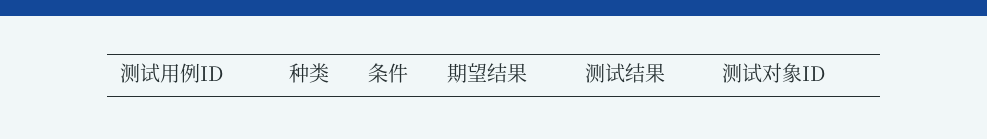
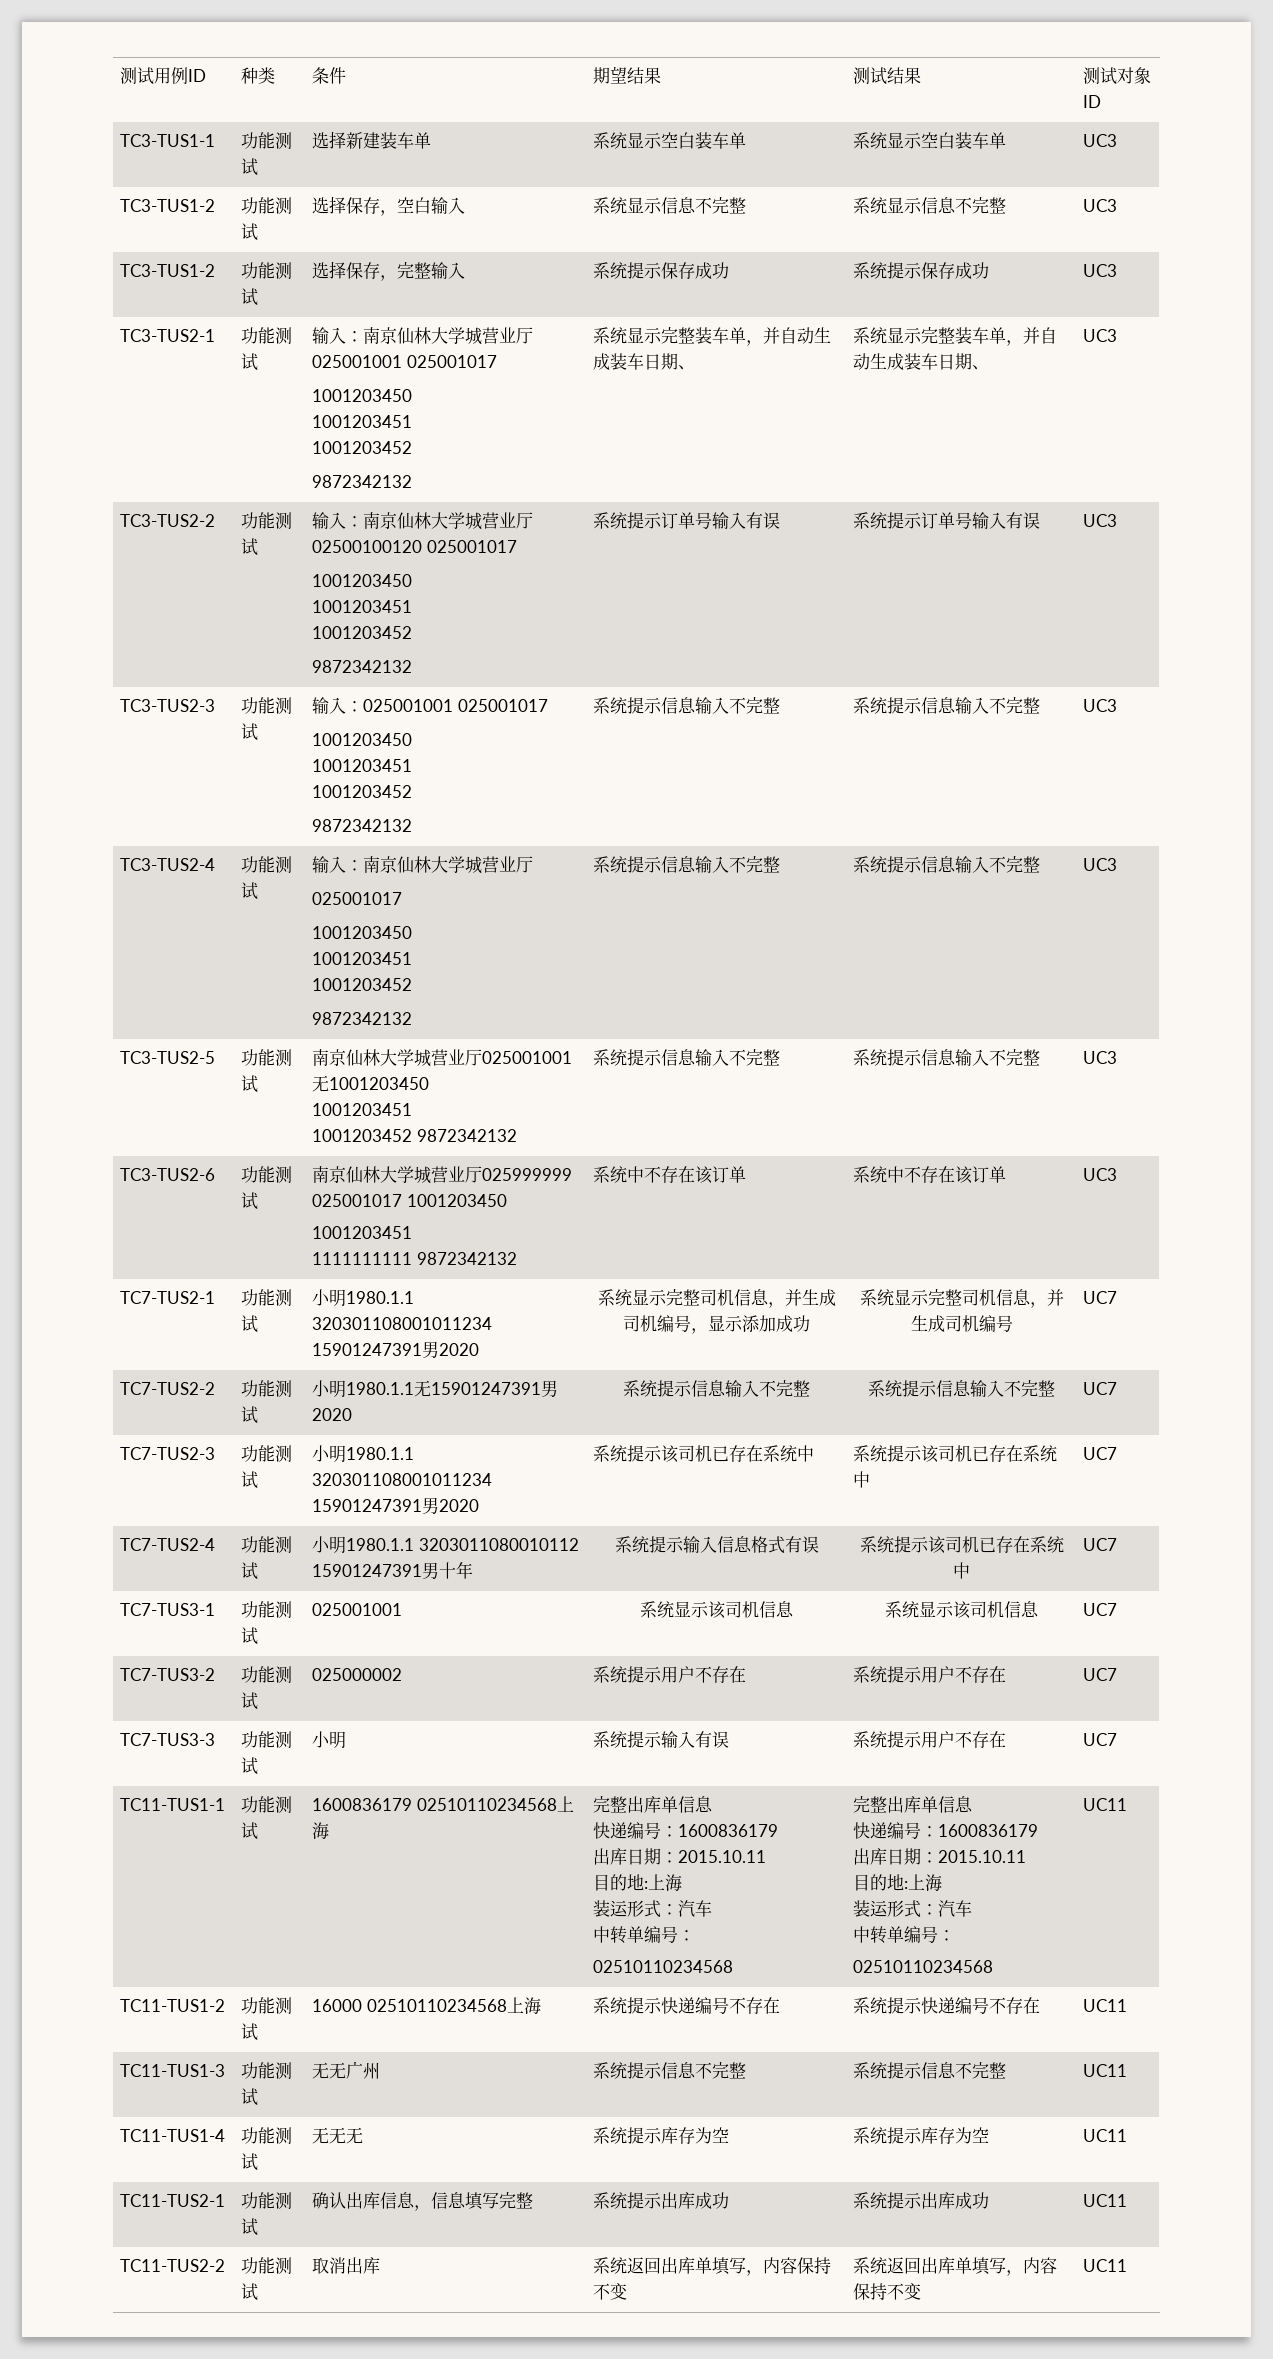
(825, 73) none -> [119,134,215,147] [240,132,292,149] [240,158,258,176] [311,131,431,149] [592,132,746,149] [852,132,1006,149] [1082,134,1117,147] [119,199,215,212] [240,197,292,214] [240,223,258,241] [311,196,465,216] [592,197,746,214] [852,197,1006,214] [1082,199,1117,212] [119,264,215,277] [240,262,292,279] [240,288,258,306] [311,261,465,281] [592,262,729,279] [852,262,989,279] [1082,264,1117,277] [119,329,215,342] [240,327,292,344] [240,353,258,371] [311,327,533,345] [311,355,497,368] [311,389,412,402] [311,415,412,428] [311,441,412,454] [311,475,412,488] [592,327,831,346] [592,353,695,370] [852,327,1057,346] [852,353,989,370] [1082,329,1117,342] [119,514,215,527] [240,512,292,529] [240,538,258,556] [311,512,533,530] [311,540,517,553] [311,574,412,587] [311,600,412,613] [311,626,412,639] [311,660,412,673] [592,512,780,529] [852,512,1040,529] [1082,514,1117,527] [119,699,215,712] [240,697,292,714] [240,723,258,741] [311,697,548,714] [311,733,412,746] [311,759,412,772] [311,785,412,798] [311,819,412,832] [592,697,780,714] [852,697,1040,714] [1082,699,1117,712] [119,858,215,871] [240,856,292,873] [240,882,258,900] [311,856,533,874] [311,892,402,905] [311,926,412,939] [311,952,412,965] [311,978,412,991] [311,1012,412,1025] [592,856,780,873] [852,856,1040,873] [1082,858,1117,871] [119,1051,215,1064] [240,1049,292,1066] [240,1075,258,1093] [311,1049,572,1067] [311,1075,429,1092] [311,1103,412,1116] [311,1129,517,1142] [592,1049,780,1066] [852,1049,1040,1066] [1082,1051,1117,1064] [119,1168,215,1181] [240,1166,292,1183] [240,1192,258,1210] [311,1166,572,1184] [311,1194,507,1207] [311,1226,412,1239] [311,1252,517,1265] [592,1166,746,1184] [852,1166,1006,1184] [1082,1168,1117,1181] [119,1291,215,1304] [240,1289,292,1306] [240,1315,258,1333] [311,1289,414,1307] [311,1317,492,1330] [311,1341,479,1358] [597,1289,836,1308] [623,1315,810,1334] [859,1289,1064,1308] [910,1315,1013,1332] [1082,1291,1117,1304] [119,1382,215,1395] [240,1380,292,1397] [240,1406,258,1424] [311,1380,558,1398] [311,1408,352,1421] [623,1380,810,1397] [868,1380,1055,1397] [1082,1382,1117,1395] [119,1447,215,1460] [240,1445,292,1462] [240,1471,258,1489] [311,1445,414,1463] [311,1473,492,1486] [311,1497,479,1514] [592,1445,814,1463] [852,1445,1057,1463] [852,1471,870,1488] [1082,1447,1117,1460] [119,1538,215,1551] [240,1536,292,1553] [240,1562,258,1580] [311,1536,579,1554] [311,1561,473,1579] [614,1536,819,1554] [859,1536,1064,1554] [953,1562,970,1579] [1082,1538,1117,1551] [119,1603,215,1616] [240,1601,292,1618] [240,1627,258,1645] [311,1603,402,1616] [640,1601,794,1619] [885,1601,1039,1619] [1082,1603,1117,1616] [119,1668,215,1681] [240,1666,292,1683] [240,1692,258,1710] [311,1668,402,1681] [592,1666,746,1683] [852,1666,1006,1683] [1082,1668,1117,1681] [119,1733,215,1746] [240,1731,292,1748] [240,1757,258,1775] [311,1731,346,1749] [592,1731,729,1748] [852,1731,1006,1748] [1082,1733,1117,1746] [119,1798,225,1811] [240,1796,292,1813] [240,1822,258,1840] [311,1796,574,1812] [311,1822,329,1840] [592,1796,713,1813] [592,1822,778,1839] [592,1848,766,1865] [592,1874,682,1892] [592,1900,712,1918] [592,1926,695,1944] [592,1960,733,1973] [852,1796,973,1813] [852,1822,1038,1839] [852,1848,1026,1865] [852,1874,942,1892] [852,1900,972,1918] [852,1926,955,1944] [852,1960,993,1973] [1082,1798,1127,1811] [119,1999,225,2012] [240,1997,292,2014] [240,2023,258,2041] [311,1997,541,2015] [592,1997,780,2014] [852,1997,1040,2014] [1082,1999,1127,2012] [119,2064,225,2077] [240,2062,292,2079] [240,2088,258,2106] [311,2061,380,2079] [592,2062,746,2079] [852,2062,1006,2079] [1082,2064,1127,2077] [119,2129,225,2142] [240,2127,292,2144] [240,2153,258,2171] [311,2127,363,2144] [592,2127,729,2144] [852,2127,989,2144] [1082,2129,1127,2142] [119,2194,225,2207] [240,2192,292,2209] [240,2218,258,2236] [311,2192,533,2211] [592,2192,729,2209] [852,2192,989,2209] [1082,2194,1127,2207] [119,2259,225,2272] [240,2257,292,2274] [240,2283,258,2301] [311,2257,380,2274] [592,2257,831,2276] [592,2283,627,2300] [852,2257,1057,2276] [852,2283,921,2300] [1082,2259,1127,2272] // TC3-TUS1-1 | 功能测试 | 选择新建装车单 | 系统显示空白装车单 | 系统显示空白装车单 | UC3 // TC3-TUS1-2 | 功能测试 | 选择保存，空白输入 | 系统显示信息不完整 | 系统显示信息不完整 | UC3 // TC3-TUS1-2 | 功能测试 | 选择保存，完整输入 | 系统提示保存成功 | 系统提示保存成功 | UC3 // TC3-TUS2-1 | 功能测试 | 输入：南京仙林大学城营业厅025001001 025001017 // 1001203450 // 1001203451 // 1001203452 // 9872342132 | 系统显示完整装车单，并自动生成装车日期、 | 系统显示完整装车单，并自动生成装车日期、 | UC3 // TC3-TUS2-2 | 功能测试 | 输入：南京仙林大学城营业厅02500100120 025001017 // 1001203450 // 1001203451 // 1001203452 // 9872342132 | 系统提示订单号输入有误 | 系统提示订单号输入有误 | UC3 // TC3-TUS2-3 | 功能测试 | 输入：025001001 025001017 // 1001203450 // 1001203451 // 1001203452 // 9872342132 | 系统提示信息输入不完整 | 系统提示信息输入不完整 | UC3 // TC3-TUS2-4 | 功能测试 | 输入：南京仙林大学城营业厅 // 025001017 // 1001203450 // 1001203451 // 1001203452 // 9872342132 | 系统提示信息输入不完整 | 系统提示信息输入不完整 | UC3 // TC3-TUS2-5 | 功能测试 | 南京仙林大学城营业厅025001001无1001203450 // 1001203451 // 1001203452 9872342132 | 系统提示信息输入不完整 | 系统提示信息输入不完整 | UC3 // TC3-TUS2-6 | 功能测试 | 南京仙林大学城营业厅025999999 025001017 1001203450 // 1001203451 // 1111111111 9872342132 | 系统中不存在该订单 | 系统中不存在该订单 | UC3 // TC7-TUS2-1 | 功能测试 | 小明1980.1.1 320301108001011234 15901247391男2020 | 系统显示完整司机信息，并生成司机编号，显示添加成功 | 系统显示完整司机信息，并生成司机编号 | UC7 // TC7-TUS2-2 | 功能测试 | 小明1980.1.1无15901247391男2020 | 系统提示信息输入不完整 | 系统提示信息输入不完整 | UC7 // TC7-TUS2-3 | 功能测试 | 小明1980.1.1 320301108001011234 15901247391男2020 | 系统提示该司机已存在系统中 | 系统提示该司机已存在系统中 | UC7 // TC7-TUS2-4 | 功能测试 | 小明1980.1.1 3203011080010112 15901247391男十年 | 系统提示输入信息格式有误 | 系统提示该司机已存在系统中 | UC7 // TC7-TUS3-1 | 功能测试 | 025001001 | 系统显示该司机信息 | 系统显示该司机信息 | UC7 // TC7-TUS3-2 | 功能测试 | 025000002 | 系统提示用户不存在 | 系统提示用户不存在 | UC7 // TC7-TUS3-3 | 功能测试 | 小明 | 系统提示输入有误 | 系统提示用户不存在 | UC7 // TC11-TUS1-1 | 功能测试 | 1600836179 02510110234568上海 | 完整出库单信息 // 快递编号：1600836179 // 出库日期：2015.10.11 // 目的地:上海 // 装运形式：汽车 // 中转单编号： // 02510110234568 | 完整出库单信息 // 快递编号：1600836179 // 出库日期：2015.10.11 // 目的地:上海 // 装运形式：汽车 // 中转单编号： // 02510110234568 | UC11 // TC11-TUS1-2 | 功能测试 | 16000 02510110234568上海 | 系统提示快递编号不存在 | 系统提示快递编号不存在 | UC11 // TC11-TUS1-3 | 功能测试 | 无无广州 | 系统提示信息不完整 | 系统提示信息不完整 | UC11 // TC11-TUS1-4 | 功能测试 | 无无无 | 系统提示库存为空 | 系统提示库存为空 | UC11 // TC11-TUS2-1 | 功能测试 | 确认出库信息，信息填写完整 | 系统提示出库成功 | 系统提示出库成功 | UC11 // TC11-TUS2-2 | 功能测试 | 取消出库 | 系统返回出库单填写，内容保持不变 | 系统返回出库单填写，内容保持不变 | UC11

